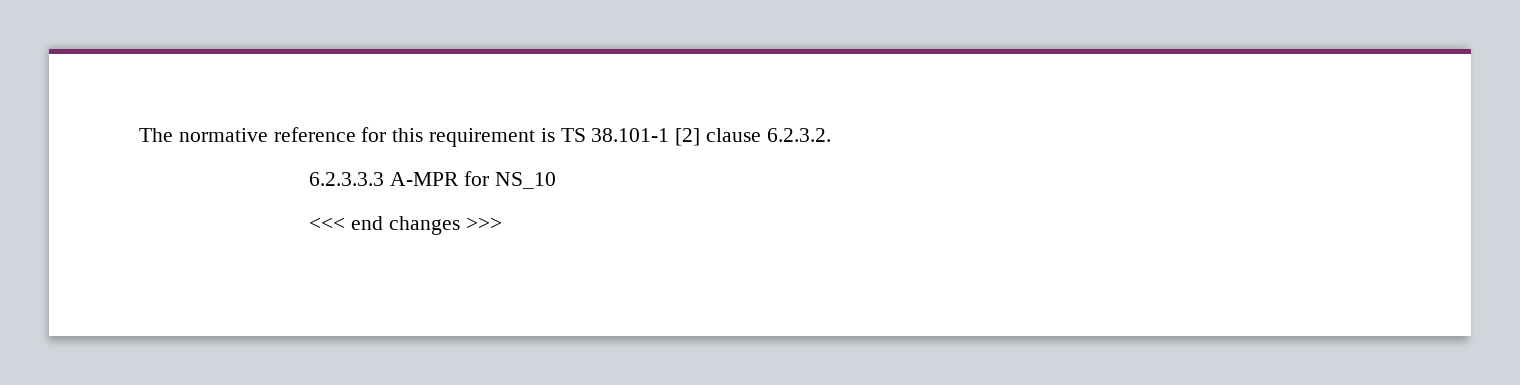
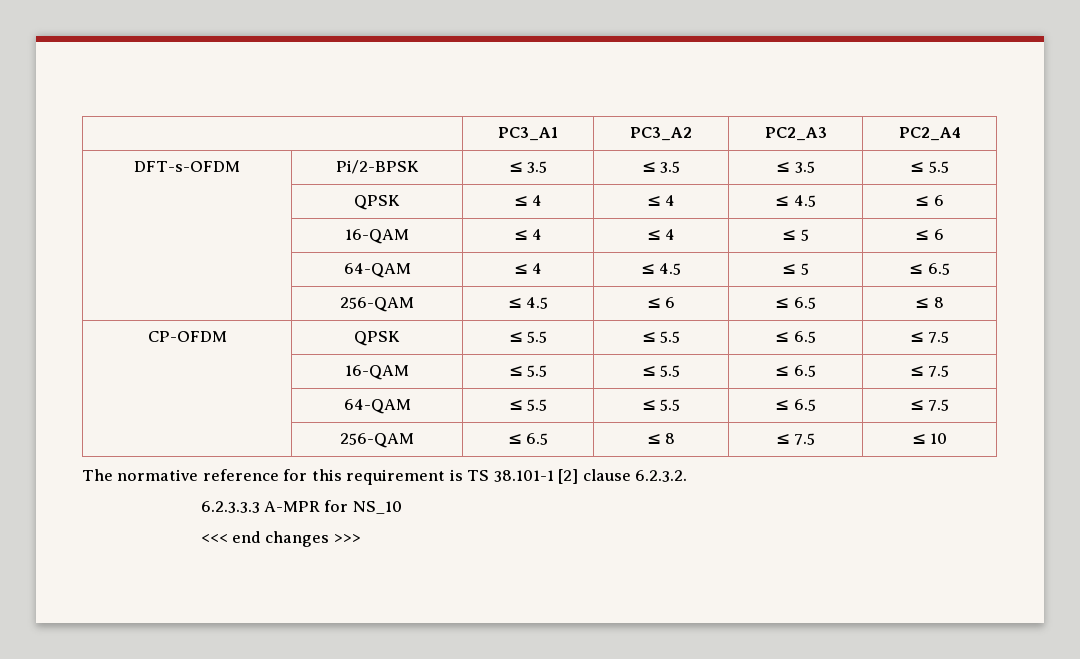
(139, 135) none -> [498,127,558,141] [630,127,692,141] [764,127,827,141] [898,127,961,141] [134,161,240,172] [335,160,419,174] [508,161,548,173] [641,161,681,173] [776,161,815,173] [910,161,949,173] [354,195,400,210] [513,195,543,206] [646,195,676,206] [775,195,816,207] [915,195,944,206] [345,229,409,244] [513,229,543,240] [646,229,676,240] [782,229,809,241] [915,229,944,240] [343,263,411,278] [513,263,543,274] [640,263,682,275] [782,263,809,275] [909,263,950,275] [340,297,414,312] [507,297,549,309] [646,297,676,308] [775,297,816,309] [915,297,944,308] [147,331,227,342] [354,331,400,346] [508,331,548,343] [641,331,681,343] [775,331,816,343] [909,331,950,343] [345,365,409,380] [508,365,548,377] [641,365,681,377] [775,365,816,377] [909,365,950,377] [343,399,411,414] [508,399,548,411] [641,399,681,411] [775,399,816,411] [909,399,950,411] [340,433,414,448] [507,433,549,445] [646,433,676,444] [775,433,816,445] [911,433,948,444] | PC3_A1 | PC3_A2 | PC2_A3 | PC2_A4 // DFT-s-OFDM | Pi/2-BPSK | ≤ 3.5 | ≤ 3.5 | ≤ 3.5 | ≤ 5.5 // | QPSK | ≤ 4 | ≤ 4 | ≤ 4.5 | ≤ 6 // | 16-QAM | ≤ 4 | ≤ 4 | ≤ 5 | ≤ 6 // | 64-QAM | ≤ 4 | ≤ 4.5 | ≤ 5 | ≤ 6.5 // | 256-QAM | ≤ 4.5 | ≤ 6 | ≤ 6.5 | ≤ 8 // CP-OFDM | QPSK | ≤ 5.5 | ≤ 5.5 | ≤ 6.5 | ≤ 7.5 // | 16-QAM | ≤ 5.5 | ≤ 5.5 | ≤ 6.5 | ≤ 7.5 // | 64-QAM | ≤ 5.5 | ≤ 5.5 | ≤ 6.5 | ≤ 7.5 // | 256-QAM | ≤ 6.5 | ≤ 8 | ≤ 7.5 | ≤ 10 //

